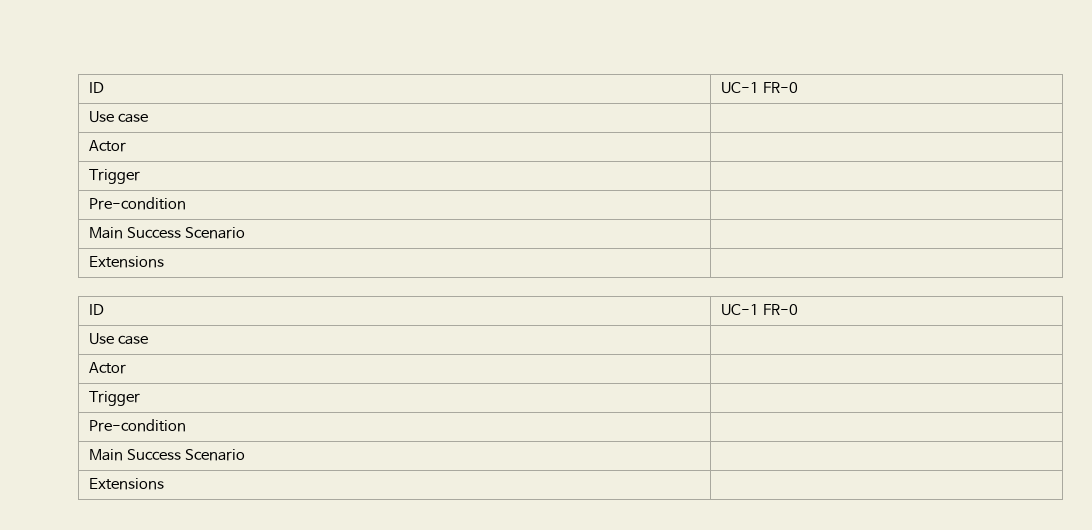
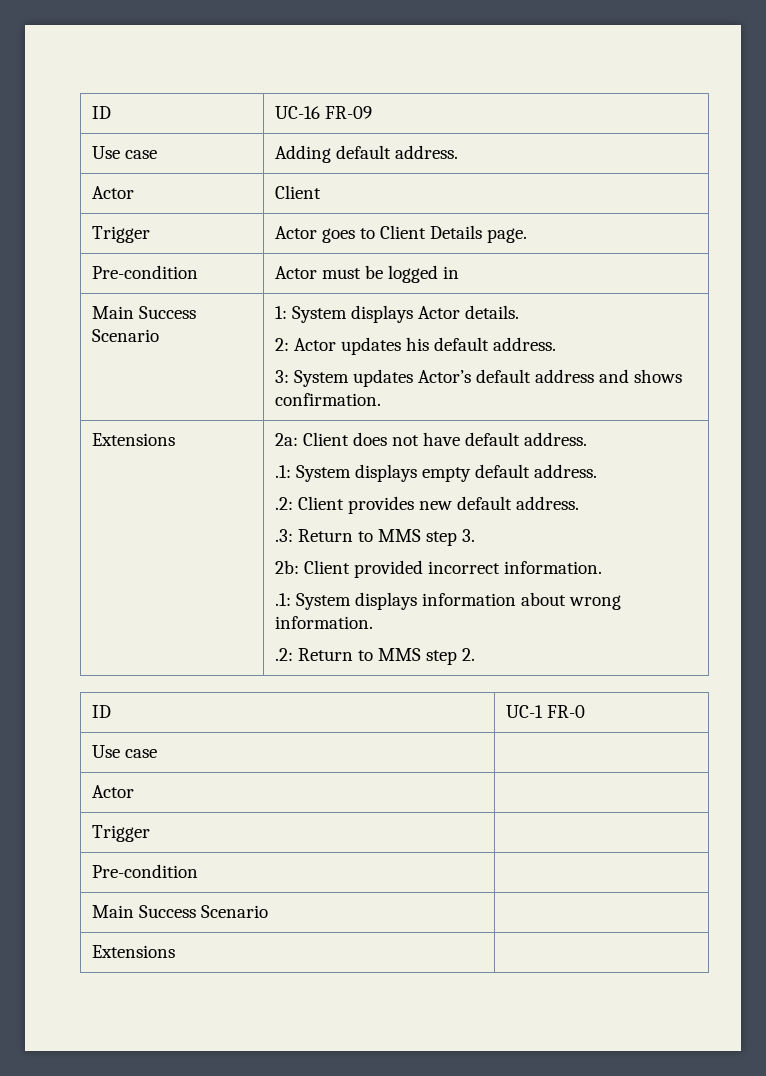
[88,82,104,93] [720,82,798,94] [88,111,148,123] [88,140,126,152] [88,169,140,184] [88,197,186,210] [88,227,245,239] [88,256,164,268] ID | UC-1 FR-0 // Use case | // Actor | // Trigger | // Pre-condition | // Main Success Scenario | // Extensions | -> [91,106,111,119] [274,106,372,119] [91,146,157,159] [274,145,458,163] [91,186,134,199] [274,185,321,199] [91,226,150,243] [274,225,528,243] [91,265,198,279] [274,265,460,283] [91,306,196,319] [91,329,159,342] [274,305,520,323] [274,337,557,355] [274,369,683,387] [274,393,381,406] [91,433,175,446] [274,432,588,446] [274,464,598,482] [274,496,580,514] [274,529,476,546] [274,560,603,578] [274,592,622,610] [274,616,373,629] [274,648,476,665] ID | UC-16 FR-09 // Use case | Adding default address. // Actor | Client // Trigger | Actor goes to Client Details page. // Pre-condition | Actor must be logged in // Main Success Scenario | 1: System displays Actor details. // 2: Actor updates his default address. // 3: System updates Actor’s default address and shows confirmation. // Extensions | 2a: Client does not have default address. // .1: System displays empty default address. // .2: Client provides new default address. // .3: Return to MMS step 3. // 2b: Client provided incorrect information. // .1: System displays information about wrong information. // .2: Return to MMS step 2.

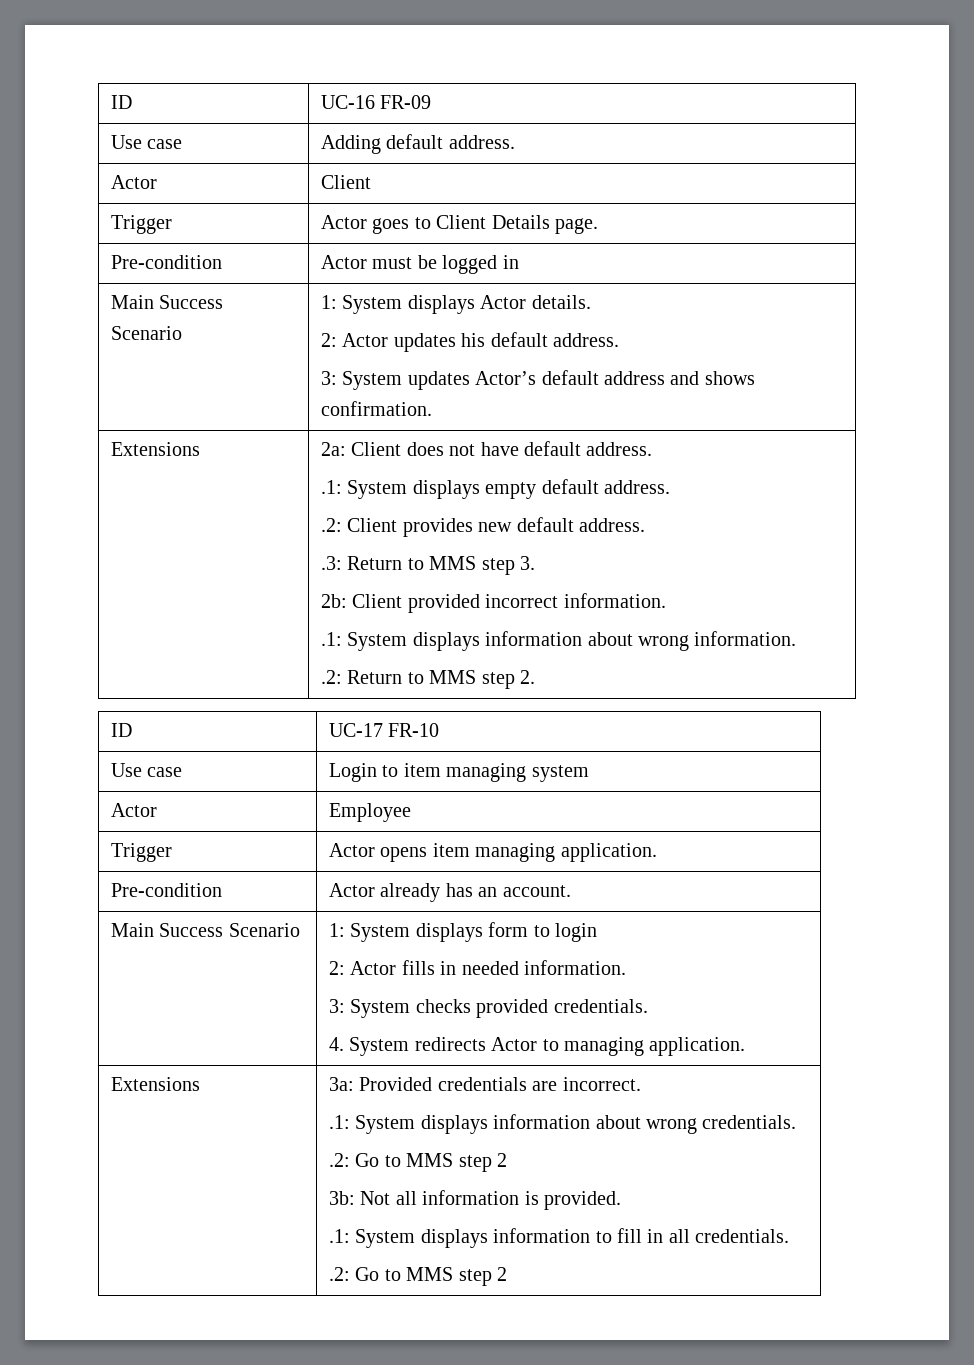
[505,705,585,718] [91,745,157,758] [91,785,134,798] [91,825,150,842] [91,864,198,878] [91,905,268,918] [91,945,175,958] UC-1 FR-0 // Use case | // Actor | // Trigger | // Pre-condition | // Main Success Scenario | // Extensions | -> [328,723,440,737] [110,763,183,777] [328,763,589,782] [110,803,157,817] [328,803,411,822] [110,843,172,862] [328,843,657,862] [110,883,222,897] [328,883,571,902] [110,923,300,937] [328,922,597,942] [328,960,626,975] [328,999,648,1018] [328,1037,746,1056] [110,1077,200,1091] [328,1077,641,1091] [328,1114,797,1134] [328,1153,507,1172] [328,1190,621,1210] [328,1228,790,1248] [328,1267,507,1286] UC-17 FR-10 // Use case | Login to item managing system // Actor | Employee // Trigger | Actor opens item managing application. // Pre-condition | Actor already has an account. // Main Success Scenario | 1: System displays form to login // 2: Actor fills in needed information. // 3: System checks provided credentials. // 4. System redirects Actor to managing application. // Extensions | 3a: Provided credentials are incorrect. // .1: System displays information about wrong credentials. // .2: Go to MMS step 2 // 3b: Not all information is provided. // .1: System displays information to fill in all credentials. // .2: Go to MMS step 2

